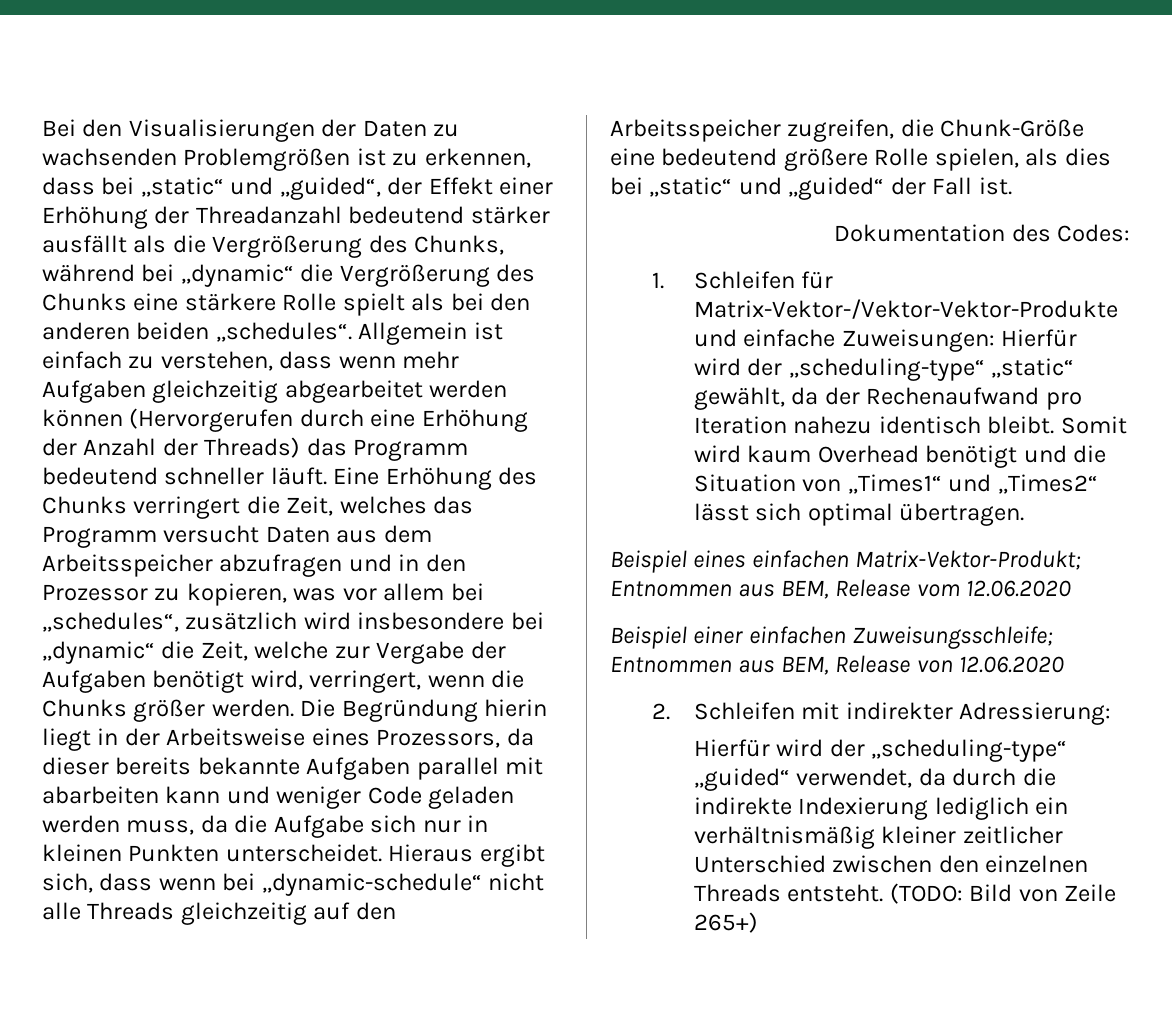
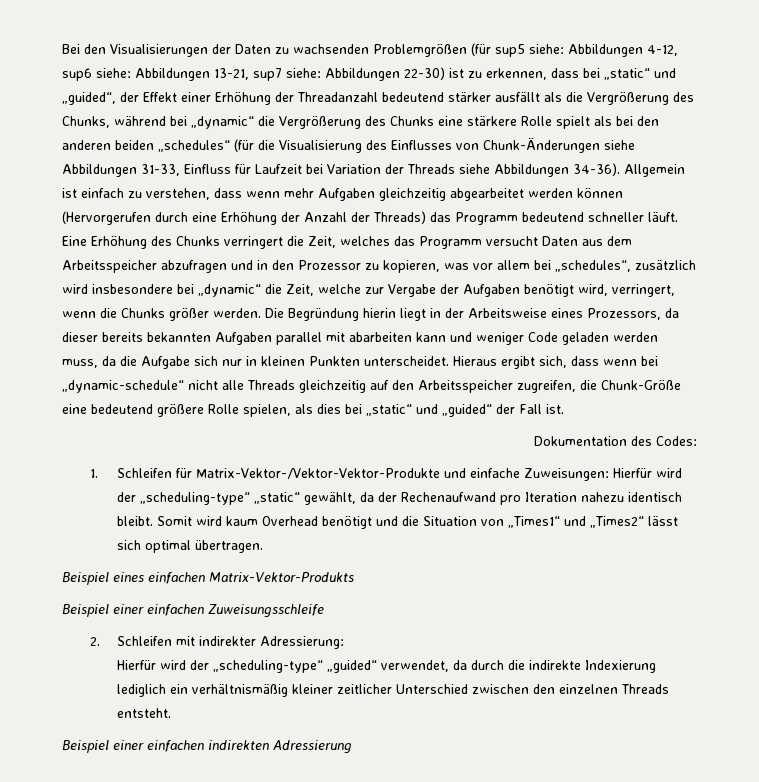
(351, 159) none -> [471,43,678,57] [62,67,445,81] (für sup5 siehe: Abbildungen 4-12, sup6 siehe: Abbildungen 13-21, sup7 siehe: Abbildungen 22-30)
[215,322,352,342] „schedules“. -> [158,137,635,153] [62,163,620,177] „schedules“ (für die Visualisierung des Einflusses von Chunk-Änderungen siehe Abbildungen 31-33, Einfluss für Laufzeit bei Variation der Threads siehe Abbildungen 34-36).
[197,757,300,775] bekannte -> [147,332,211,342] bekannten
[855,550,1082,570] [610,579,1072,599] [610,626,1054,649] [610,655,1065,675] Matrix-Vektor-Produkt; Entnommen aus BEM, Release vom 12.06.2020 // Beispiel einer einfachen Zuweisungsschleife; Entnommen aus BEM, Release von 12.06.2020 -> [209,572,354,582] [62,604,324,618] Matrix-Vektor-Produkts // Beispiel einer einfachen Zuweisungsschleife
[889,883,1117,904] [693,912,758,933] (TODO: Bild von Zeile 265+) -> [62,740,352,754] // Beispiel einer einfachen indirekten Adressierung

